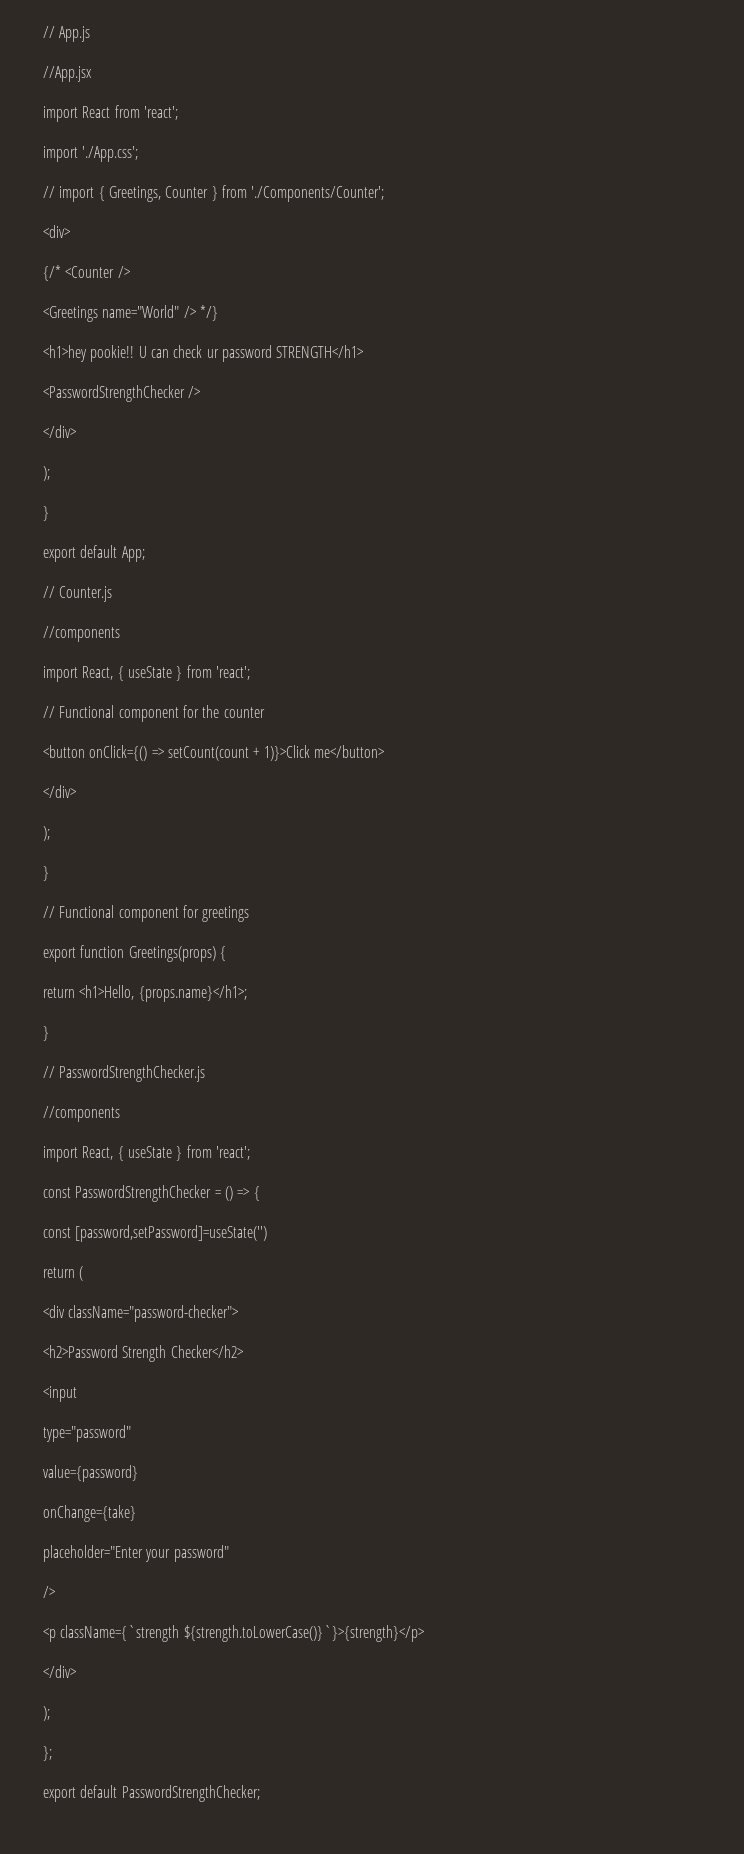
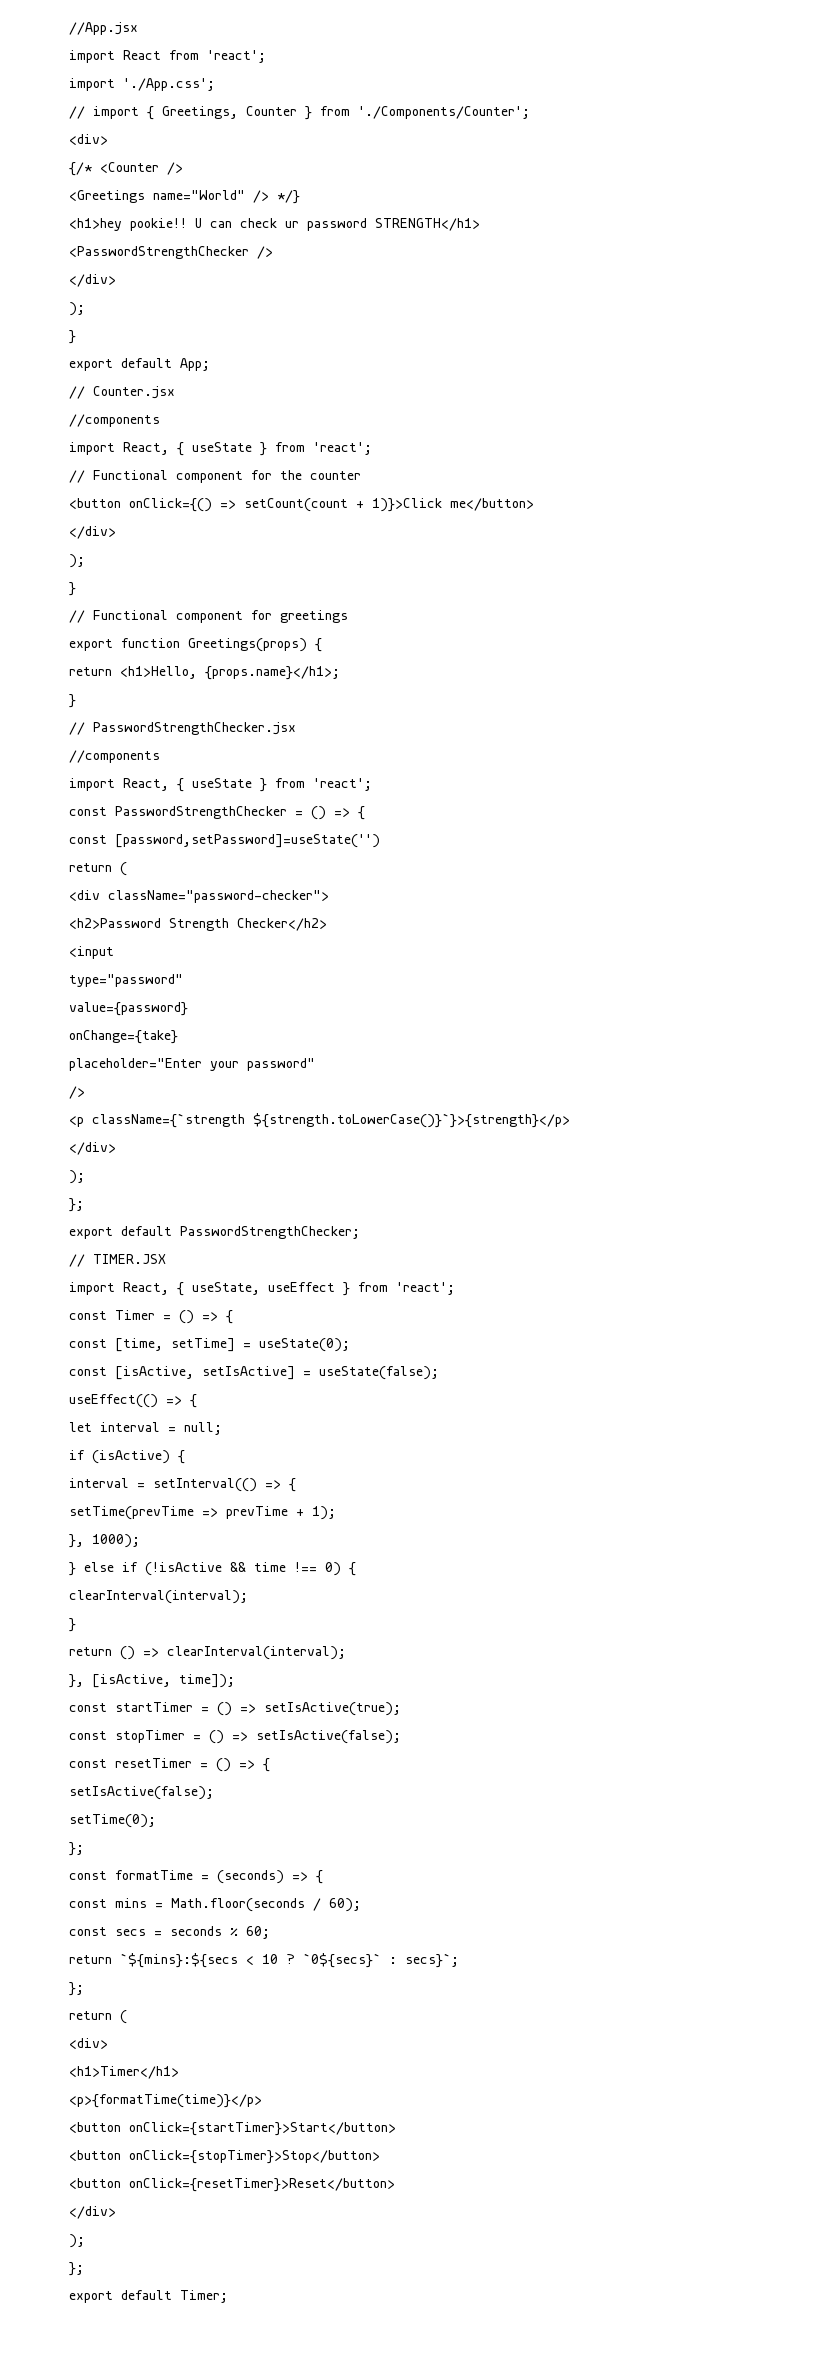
[43,26,91,42] // App.js // -> (69, 28) none
[59,586,113,602] Counter.js -> [93,386,175,399] Counter.jsx
[59,1065,206,1082] PasswordStrengthChecker.js -> [93,722,296,735] PasswordStrengthChecker.jsx
(260, 1793) none -> [69,1254,166,1267] [69,1282,455,1296] [69,1310,233,1324] [69,1338,350,1352] [69,1366,439,1380] [69,1394,197,1408] [69,1422,222,1435] [69,1450,185,1464] [69,1478,296,1492] [69,1506,336,1520] [69,1534,140,1548] [69,1562,356,1576] [69,1590,248,1604] [69,1618,76,1632] [69,1646,346,1660] [69,1674,235,1688] [69,1702,401,1716] [69,1730,401,1744] [69,1758,270,1772] [69,1786,214,1800] [69,1814,156,1828] [69,1842,84,1856] [69,1870,323,1884] [69,1898,361,1912] [69,1926,270,1939] [69,1953,459,1968] [69,1982,84,1996] [69,2010,127,2024] [69,2038,108,2049] [69,2066,179,2079] [69,2094,262,2108] [69,2122,396,2136] [69,2150,380,2164] [69,2178,395,2192] [69,2206,116,2219] [69,2234,85,2248] [69,2262,84,2276] [69,2290,228,2303] // // TIMER.JSX // import React, { useState, useEffect } from 'react'; // const Timer = () => { // const [time, setTime] = useState(0); // const [isActive, setIsActive] = useState(false); // useEffect(() => { // let interval = null; // if (isActive) { // interval = setInterval(() => { // setTime(prevTime => prevTime + 1); // }, 1000); // } else if (!isActive && time !== 0) { // clearInterval(interval); // } // return () => clearInterval(interval); // }, [isActive, time]); // const startTimer = () => setIsActive(true); // const stopTimer = () => setIsActive(false); // const resetTimer = () => { // setIsActive(false); // setTime(0); // }; // const formatTime = (seconds) => { // const mins = Math.floor(seconds / 60); // const secs = seconds % 60; // return `${mins}:${secs < 10 ? `0${secs}` : secs}`; // }; // return ( // <div> // <h1>Timer</h1> // <p>{formatTime(time)}</p> // <button onClick={startTimer}>Start</button> // <button onClick={stopTimer}>Stop</button> // <button onClick={resetTimer}>Reset</button> // </div> // ); // }; // export default Timer;

